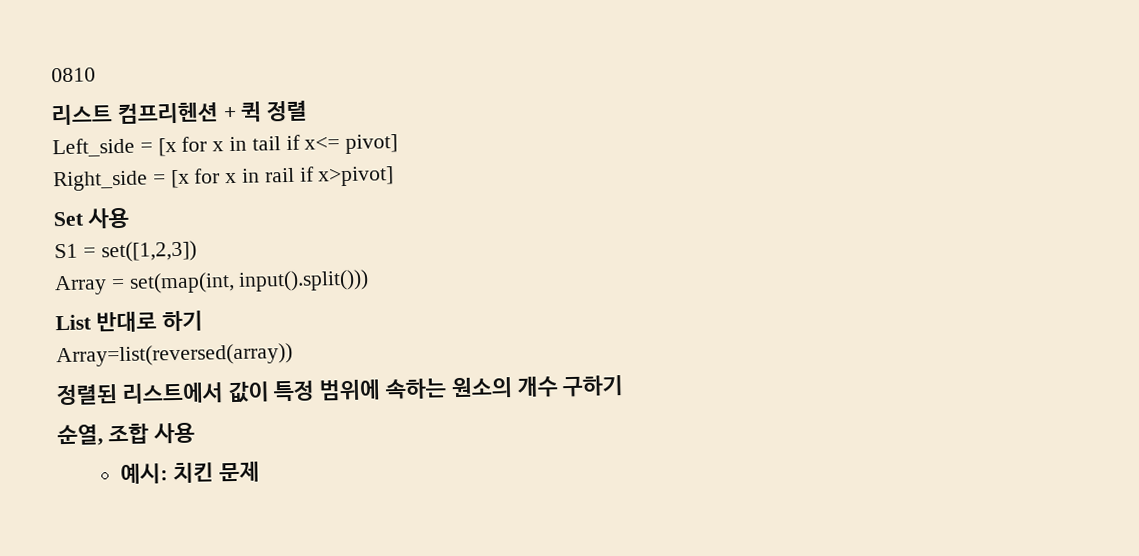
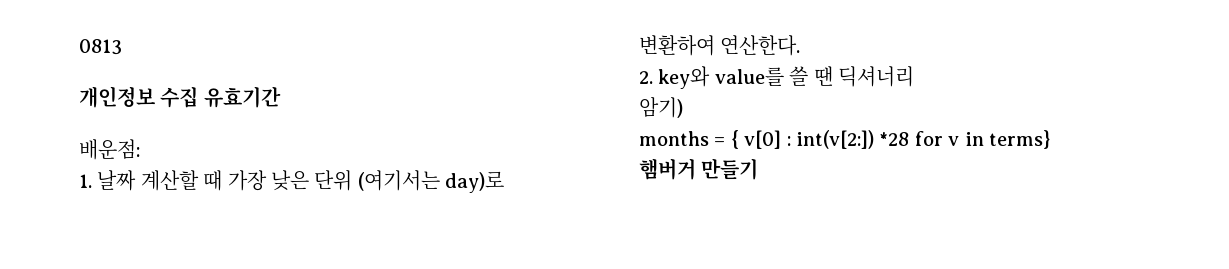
[51,67,96,83] [51,100,309,126] [52,134,399,158] [53,166,395,192] [53,207,130,229] [54,240,197,263] [54,269,370,296] [55,310,203,333] [56,342,293,368] [56,375,625,406] [57,422,195,447] [120,461,260,485] 0810 // 리스트 컴프리헨션 + 퀵 정렬 // Left_side = [x for x in tail if x<= pivot] // Right_side = [x for x in rail if x>pivot] // Set 사용 // S1 = set([1,2,3]) // Array = set(map(int, input().split())) // List 반대로 하기 // Array=list(reversed(array)) // 정렬된 리스트에서 값이 특정 범위에 속하는 원소의 개수 구하기 // 순열, 조합 사용 // 예시: 치킨 문제 -> [79,39,122,55] [79,86,281,108] [79,139,140,160] [79,170,505,193] [639,35,801,56] [639,66,914,89] [639,96,683,118] [639,130,1050,149] [639,158,759,180] 0813 // 개인정보 수집 유효기간 // 배운점: // 1. 날짜 계산할 때 가장 낮은 단위 (여기서는 day)로 변환하여 연산한다. // 2. key와 value를 쓸 땐 딕셔너리 // 암기) // months = { v[0] : int(v[2:]) *28 for v in terms} // 햄버거 만들기

